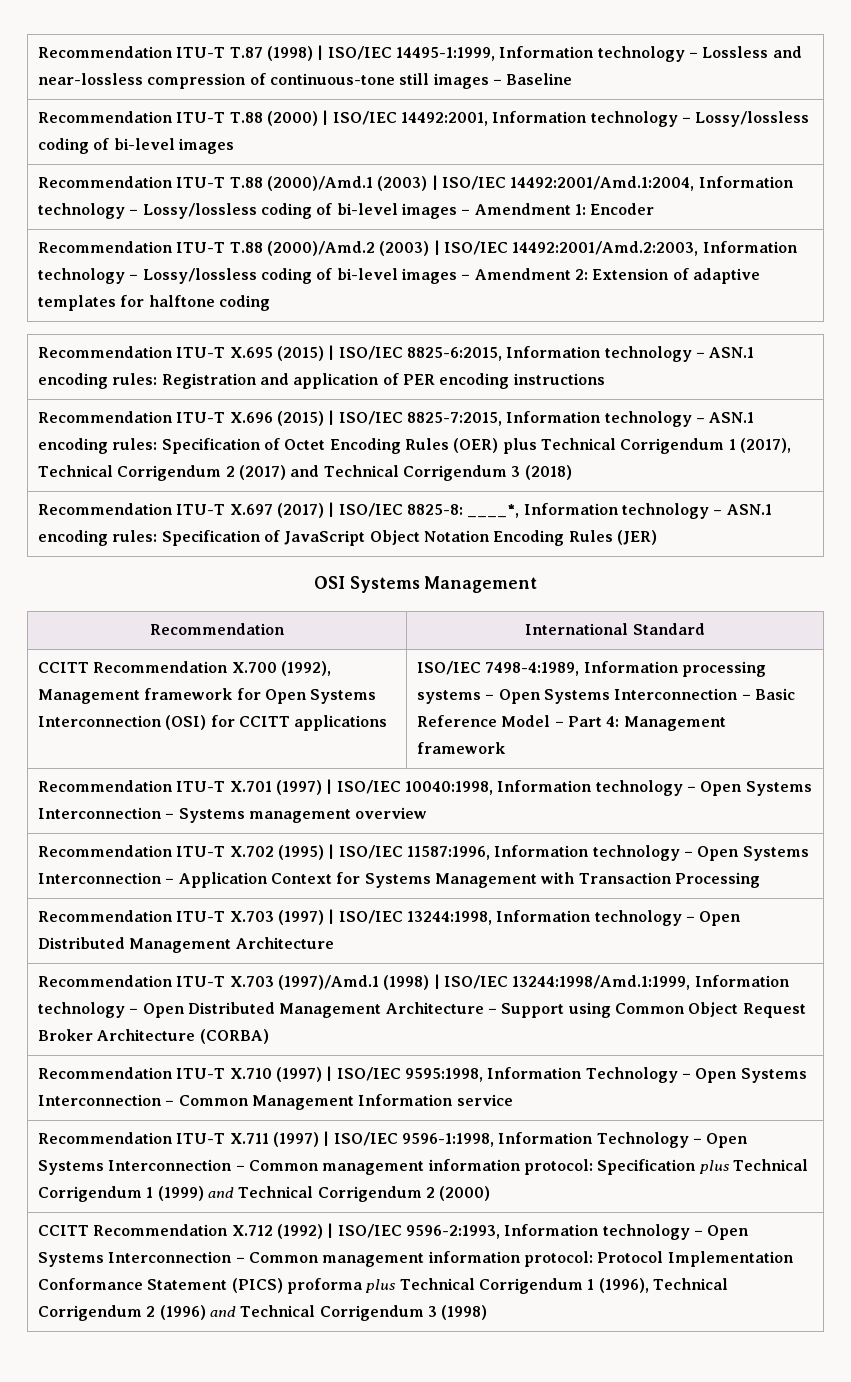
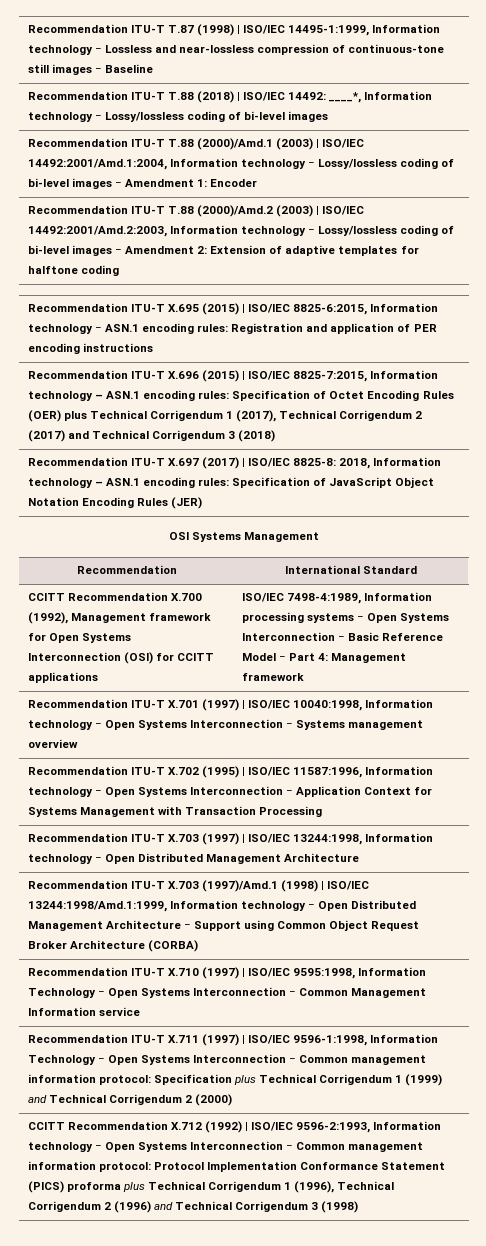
[267,110,488,126] (2000) | ISO/IEC 14492:2001, -> [196,91,362,103] (2018) | ISO/IEC 14492: ____*,
[467,504,520,518] ____*, -> [339,458,371,469] 2018,

